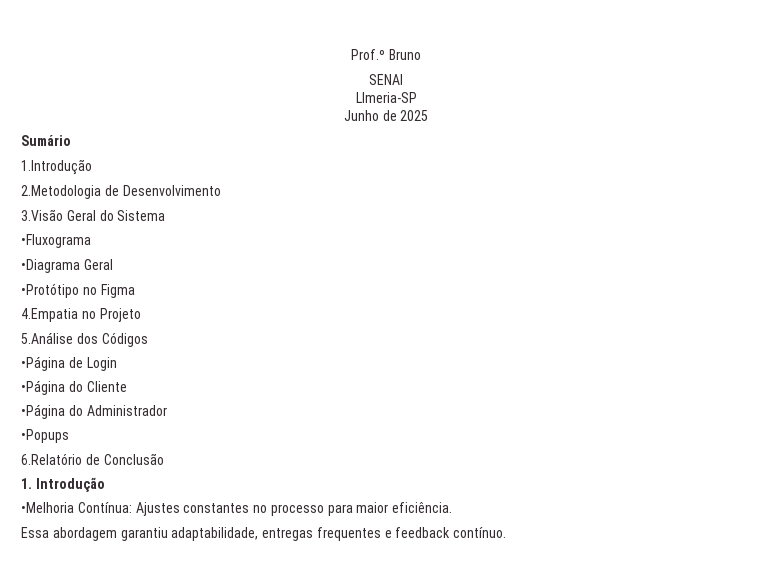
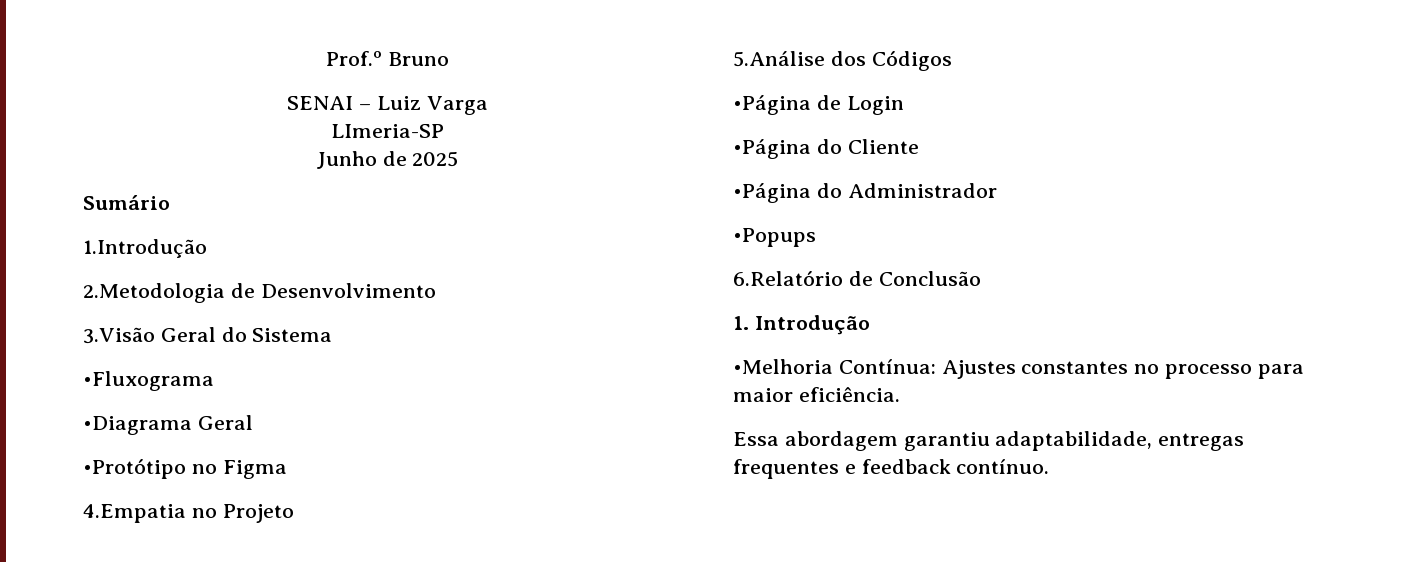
(403, 79) none -> [359,96,488,115] – Luiz Varga

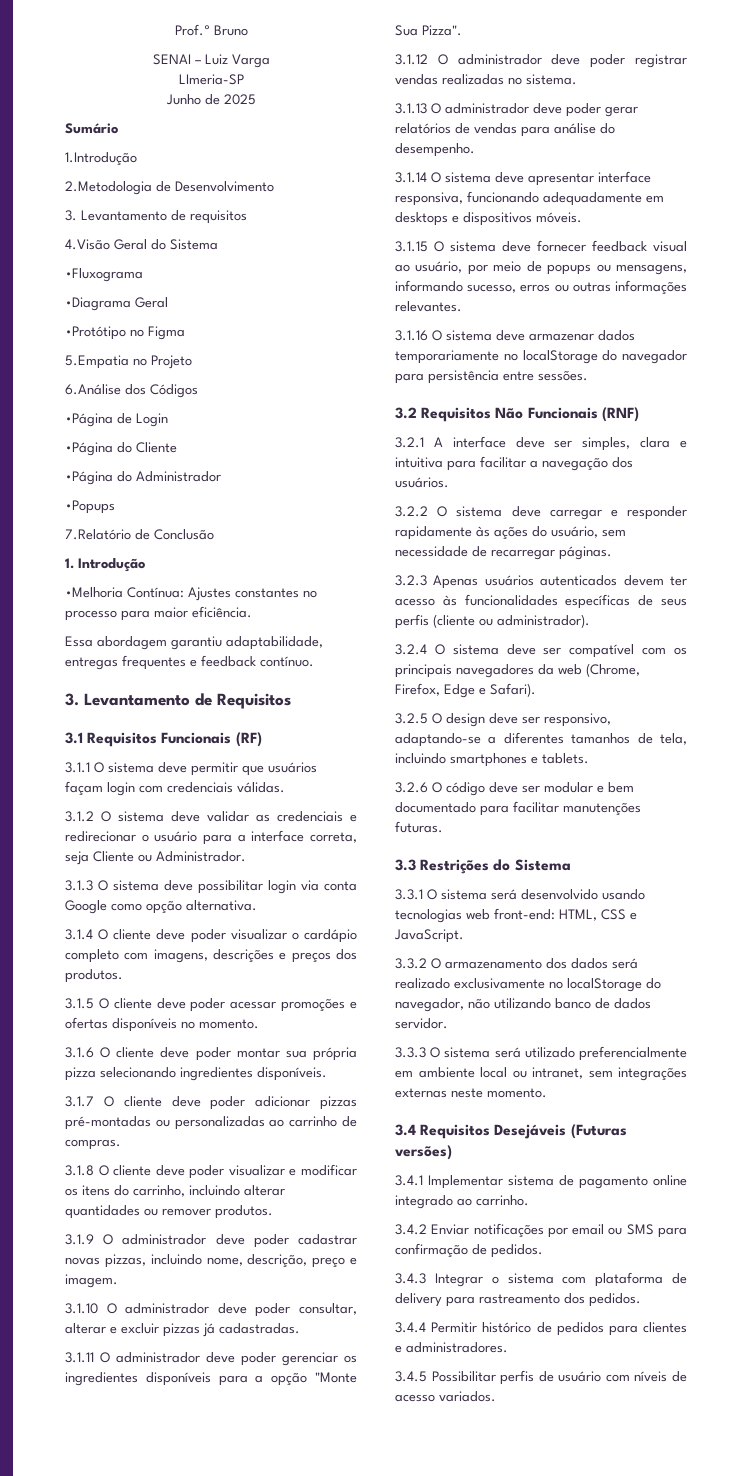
[83,327,155,344] 3.Visão -> [65,210,247,224] [65,239,110,250] 3. Levantamento de requisitos // 4.Visão
[83,504,186,523] 4.Empatia -> [65,355,129,369] 5.Empatia
[733,51,825,67] 5.Análise -> [65,384,121,395] 6.Análise
[733,270,843,286] 6.Relatório -> [65,529,131,540] 7.Relatório
(1050, 466) none -> [65,693,291,709] [65,732,262,747] [65,762,317,776] [65,781,285,796] [65,811,357,822] [65,830,357,845] [65,851,246,865] [65,880,357,894] [65,900,257,914] [65,929,357,943] [65,949,358,963] [65,969,123,983] [65,998,357,1012] [65,1017,259,1032] [65,1047,357,1061] [65,1067,327,1081] [65,1096,357,1110] [65,1116,358,1130] [65,1139,121,1150] [65,1164,357,1179] [65,1185,285,1197] [65,1205,273,1219] [65,1234,357,1248] [65,1254,358,1268] [65,1274,118,1288] [65,1303,357,1317] [65,1323,300,1337] [65,1352,357,1366] [65,1372,358,1386] [395,25,462,36] [395,54,687,68] [395,74,577,85] [395,103,638,117] [395,123,615,137] [395,143,475,157] [395,171,651,186] [395,191,664,206] [395,212,582,226] [395,240,687,252] [395,261,687,275] [395,280,687,295] [395,301,462,312] [395,330,635,341] [395,350,687,364] [395,370,588,384] [395,407,639,422] [395,436,687,451] [395,456,633,471] [395,477,449,488] [395,506,687,520] [395,526,626,540] [395,546,612,560] [395,575,687,589] [395,594,687,609] [395,614,590,629] [395,644,687,658] [395,663,640,678] [395,683,536,698] [395,713,611,727] [395,732,687,747] [395,753,589,767] [395,782,634,796] [395,801,641,816] [395,821,443,833] [395,859,571,874] [395,889,645,900] [395,908,637,923] [394,929,464,943] [395,958,638,969] [395,978,661,992] [395,998,651,1012] [395,1018,448,1029] [395,1046,687,1061] [395,1067,687,1081] [395,1088,547,1098] [395,1124,627,1139] [395,1145,452,1160] [395,1175,687,1189] [395,1195,529,1209] [395,1223,687,1238] [395,1243,543,1258] [395,1272,687,1287] [395,1293,641,1307] [395,1322,687,1336] [395,1342,508,1353] [395,1370,687,1385] [395,1391,496,1402] // 3. Levantamento de Requisitos // 3.1 Requisitos Funcionais (RF) // 3.1.1 O sistema deve permitir que usuários façam login com credenciais válidas. // 3.1.2 O sistema deve validar as credenciais e redirecionar o usuário para a interface correta, seja Cliente ou Administrador. // 3.1.3 O sistema deve possibilitar login via conta Google como opção alternativa. // 3.1.4 O cliente deve poder visualizar o cardápio completo com imagens, descrições e preços dos produtos. // 3.1.5 O cliente deve poder acessar promoções e ofertas disponíveis no momento. // 3.1.6 O cliente deve poder montar sua própria pizza selecionando ingredientes disponíveis. // 3.1.7 O cliente deve poder adicionar pizzas pré-montadas ou personalizadas ao carrinho de compras. // 3.1.8 O cliente deve poder visualizar e modificar os itens do carrinho, incluindo alterar quantidades ou remover produtos. // 3.1.9 O administrador deve poder cadastrar novas pizzas, incluindo nome, descrição, preço e imagem. // 3.1.10 O administrador deve poder consultar, alterar e excluir pizzas já cadastradas. // 3.1.11 O administrador deve poder gerenciar os ingredientes disponíveis para a opção "Monte Sua Pizza". // 3.1.12 O administrador deve poder registrar vendas realizadas no sistema. // 3.1.13 O administrador deve poder gerar relatórios de vendas para análise do desempenho. // 3.1.14 O sistema deve apresentar interface responsiva, funcionando adequadamente em desktops e dispositivos móveis. // 3.1.15 O sistema deve fornecer feedback visual ao usuário, por meio de popups ou mensagens, informando sucesso, erros ou outras informações relevantes. // 3.1.16 O sistema deve armazenar dados temporariamente no localStorage do navegador para persistência entre sessões. // 3.2 Requisitos Não Funcionais (RNF) // 3.2.1 A interface deve ser simples, clara e intuitiva para facilitar a navegação dos usuários. // 3.2.2 O sistema deve carregar e responder rapidamente às ações do usuário, sem necessidade de recarregar páginas. // 3.2.3 Apenas usuários autenticados devem ter acesso às funcionalidades específicas de seus perfis (cliente ou administrador). // 3.2.4 O sistema deve ser compatível com os principais navegadores da web (Chrome, Firefox, Edge e Safari). // 3.2.5 O design deve ser responsivo, adaptando-se a diferentes tamanhos de tela, incluindo smartphones e tablets. // 3.2.6 O código deve ser modular e bem documentado para facilitar manutenções futuras. // 3.3 Restrições do Sistema // 3.3.1 O sistema será desenvolvido usando tecnologias web front-end: HTML, CSS e JavaScript. // 3.3.2 O armazenamento dos dados será realizado exclusivamente no localStorage do navegador, não utilizando banco de dados servidor. // 3.3.3 O sistema será utilizado preferencialmente em ambiente local ou intranet, sem integrações externas neste momento. // 3.4 Requisitos Desejáveis (Futuras versões) // 3.4.1 Implementar sistema de pagamento online integrado ao carrinho. // 3.4.2 Enviar notificações por email ou SMS para confirmação de pedidos. // 3.4.3 Integrar o sistema com plataforma de delivery para rastreamento dos pedidos. // 3.4.4 Permitir histórico de pedidos para clientes e administradores. // 3.4.5 Possibilitar perfis de usuário com níveis de acesso variados.

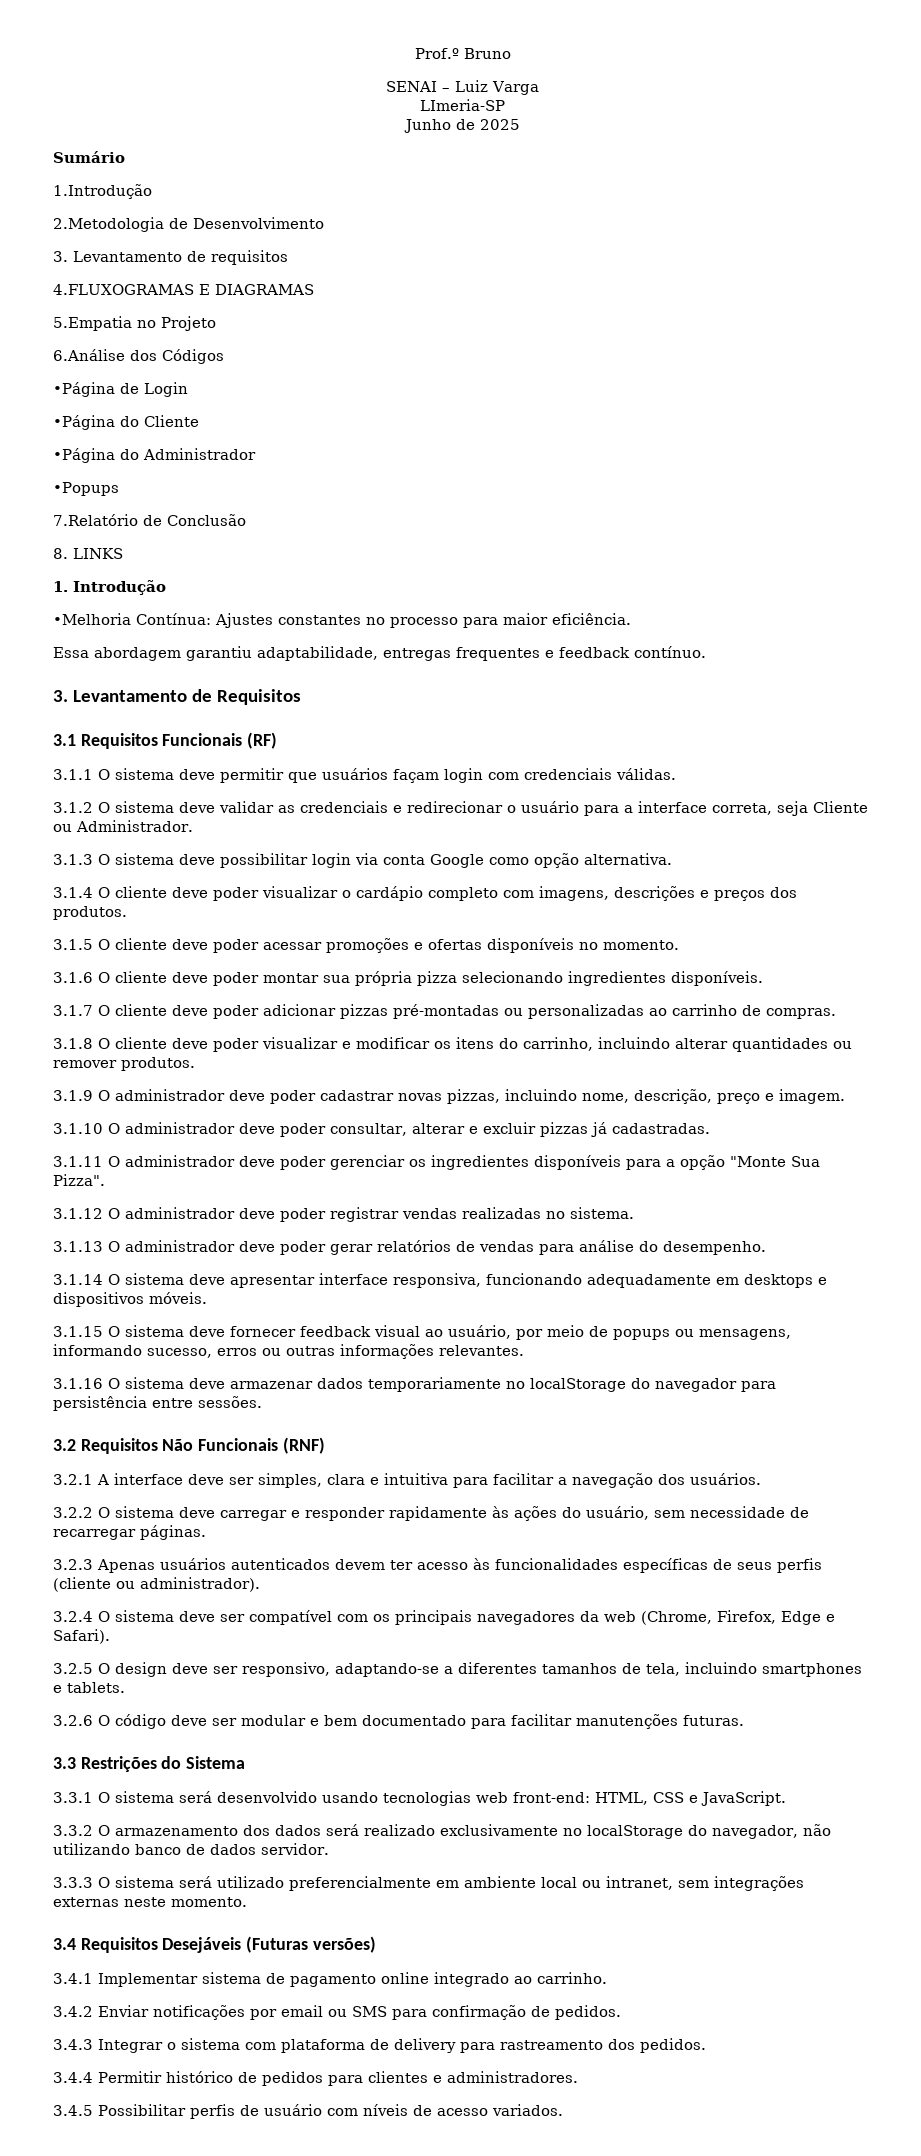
[65,239,218,250] [65,268,143,282] [65,297,168,311] [65,326,185,340] 4.Visão Geral do Sistema // •Fluxograma // •Diagrama Geral // •Protótipo no Figma -> [53,284,314,295] 4.FLUXOGRAMAS E DIAGRAMAS
(214, 534) none -> [53,548,123,559] // 8. LINKS

